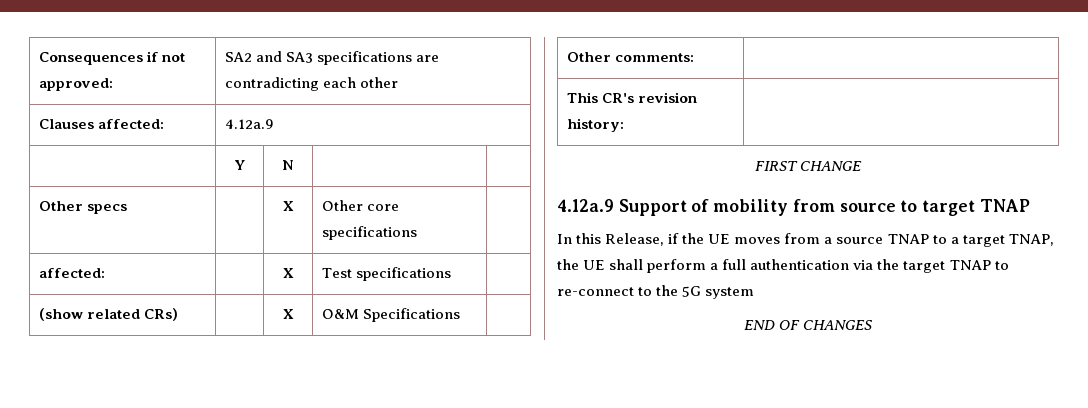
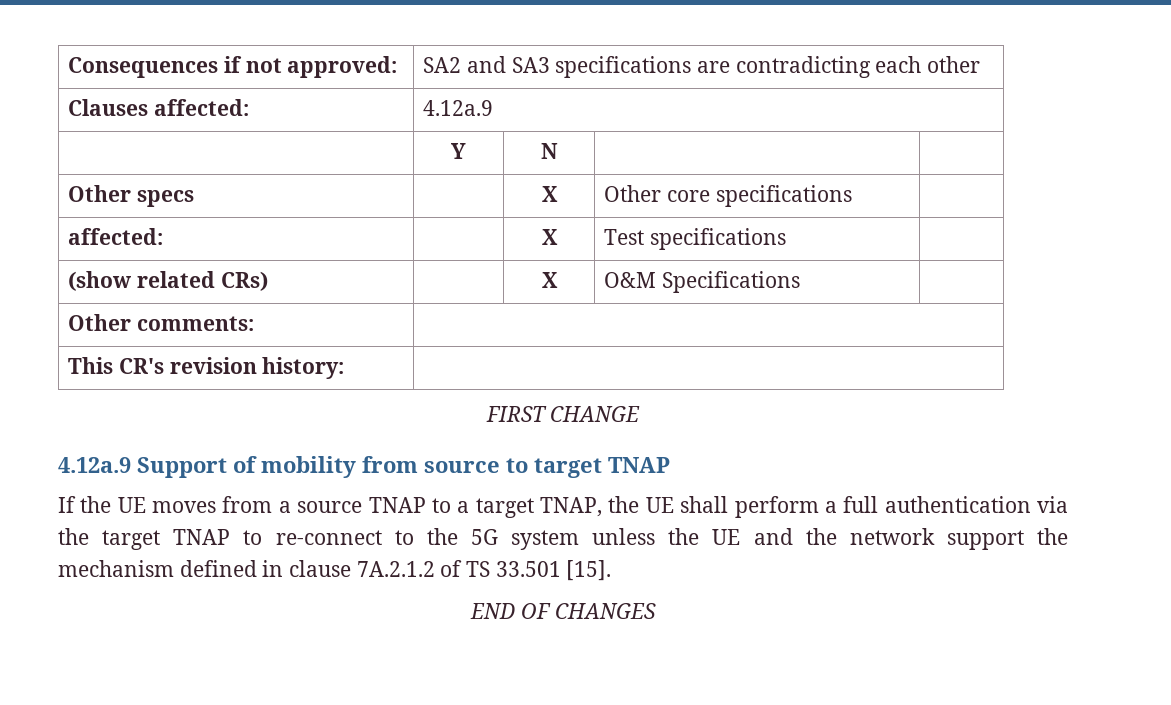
[557,233,680,246] In this Release, if -> [58,496,76,513] If
(755, 293) none -> [592,528,1068,550] [58,560,612,581] unless the UE and the network support the mechanism defined in clause 7A.2.1.2 of TS 33.501 [15].

